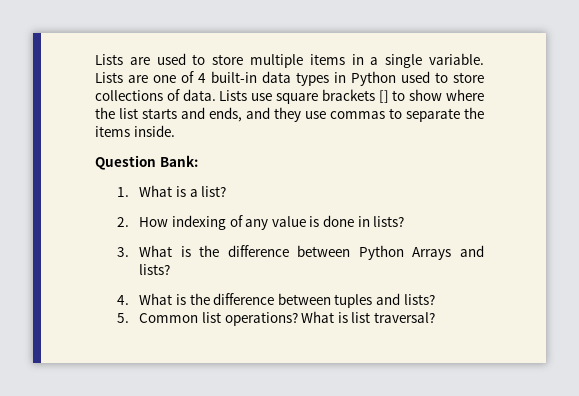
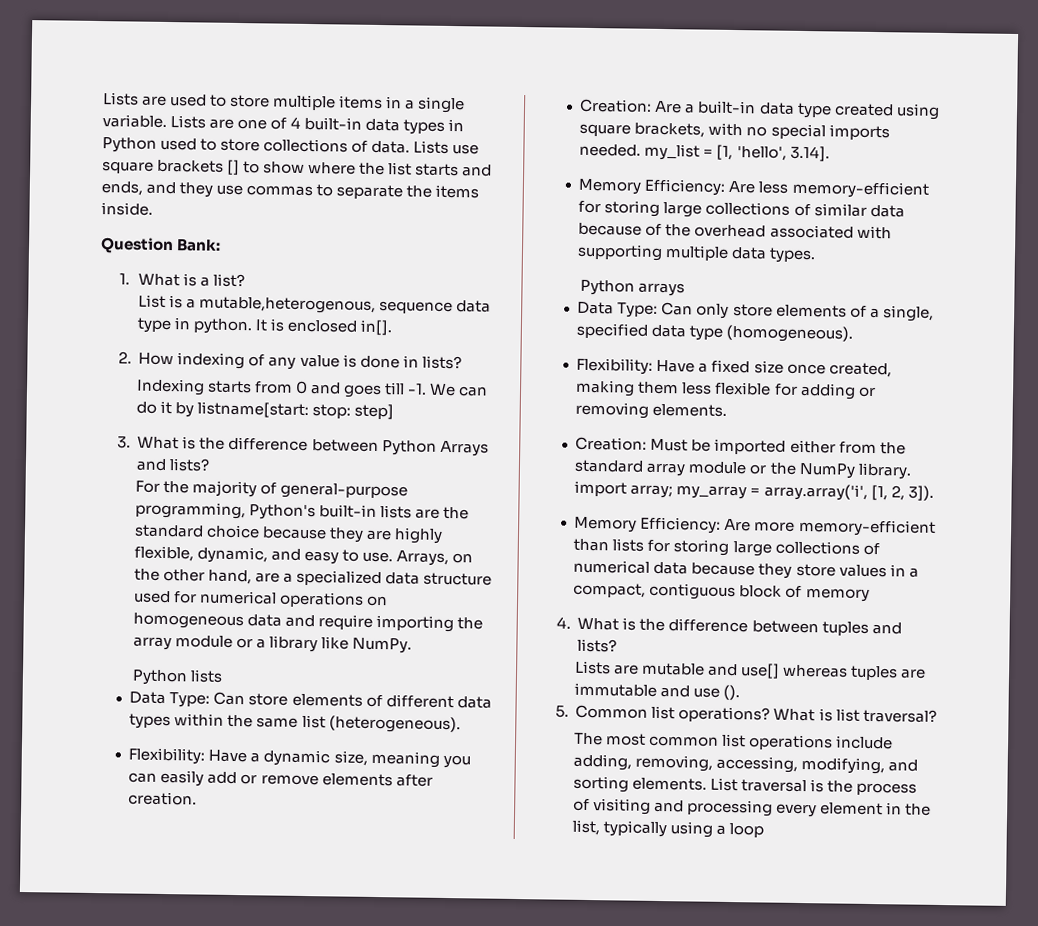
(227, 191) none -> [137,294,491,315] [136,317,393,336] // List is a mutable,heterogenous, sequence data type in python. It is enclosed in[].
(405, 221) none -> [135,378,489,399] [135,400,394,420] // Indexing starts from 0 and goes till -1. We can do it by listname[start: stop: step]
(171, 269) none -> [134,480,408,500] [134,501,469,521] [133,524,443,544] [133,545,473,567] [133,568,492,587] [132,590,388,608] [132,612,483,633] [132,635,412,654] [131,669,223,686] [129,691,492,709] [129,713,461,734] [128,747,471,769] [128,769,433,787] [128,791,198,806] [579,98,940,120] [579,122,890,141] [579,143,830,162] [578,178,930,199] [578,200,905,218] [578,222,892,240] [577,243,817,264] [579,279,685,297] [577,301,934,322] [576,322,854,343] [576,357,892,378] [575,379,876,400] [575,401,728,419] [575,436,906,455] [574,459,912,480] [574,480,934,501] [574,516,936,537] [573,538,880,557] [573,559,919,579] [573,582,870,602] // For the majority of general-purpose programming, Python's built-in lists are the standard choice because they are highly flexible, dynamic, and easy to use. Arrays, on the other hand, are a specialized data structure used for numerical operations on homogeneous data and require importing the array module or a library like NumPy. // Python lists // Data Type: Can store elements of different data types within the same list (heterogeneous). // Flexibility: Have a dynamic size, meaning you can easily add or remove elements after creation. // Creation: Are a built-in data type created using square brackets, with no special imports needed. my_list = [1, 'hello', 3.14]. // Memory Efficiency: Are less memory-efficient for storing large collections of similar data because of the overhead associated with supporting multiple data types. // Python arrays // Data Type: Can only store elements of a single, specified data type (homogeneous). // Flexibility: Have a fixed size once created, making them less flexible for adding or removing elements. // Creation: Must be imported either from the standard array module or the NumPy library. import array; my_array = array.array('i', [1, 2, 3]). // Memory Efficiency: Are more memory-efficient than lists for storing large collections of numerical data because they store values in a compact, contiguous block of memory
(435, 299) none -> [574,660,926,681] [573,682,740,701] // Lists are mutable and use[] whereas tuples are immutable and use ().
(436, 317) none -> [573,732,893,751] [572,753,918,775] [572,775,917,796] [572,798,931,818] [571,819,764,838] // The most common list operations include adding, removing, accessing, modifying, and sorting elements. List traversal is the process of visiting and processing every element in the list, typically using a loop

